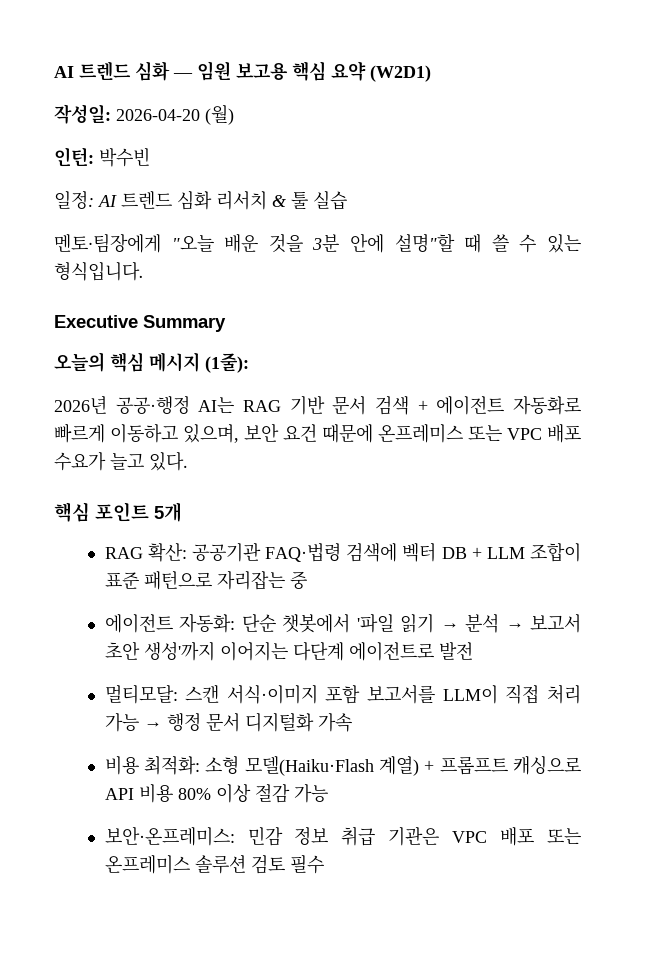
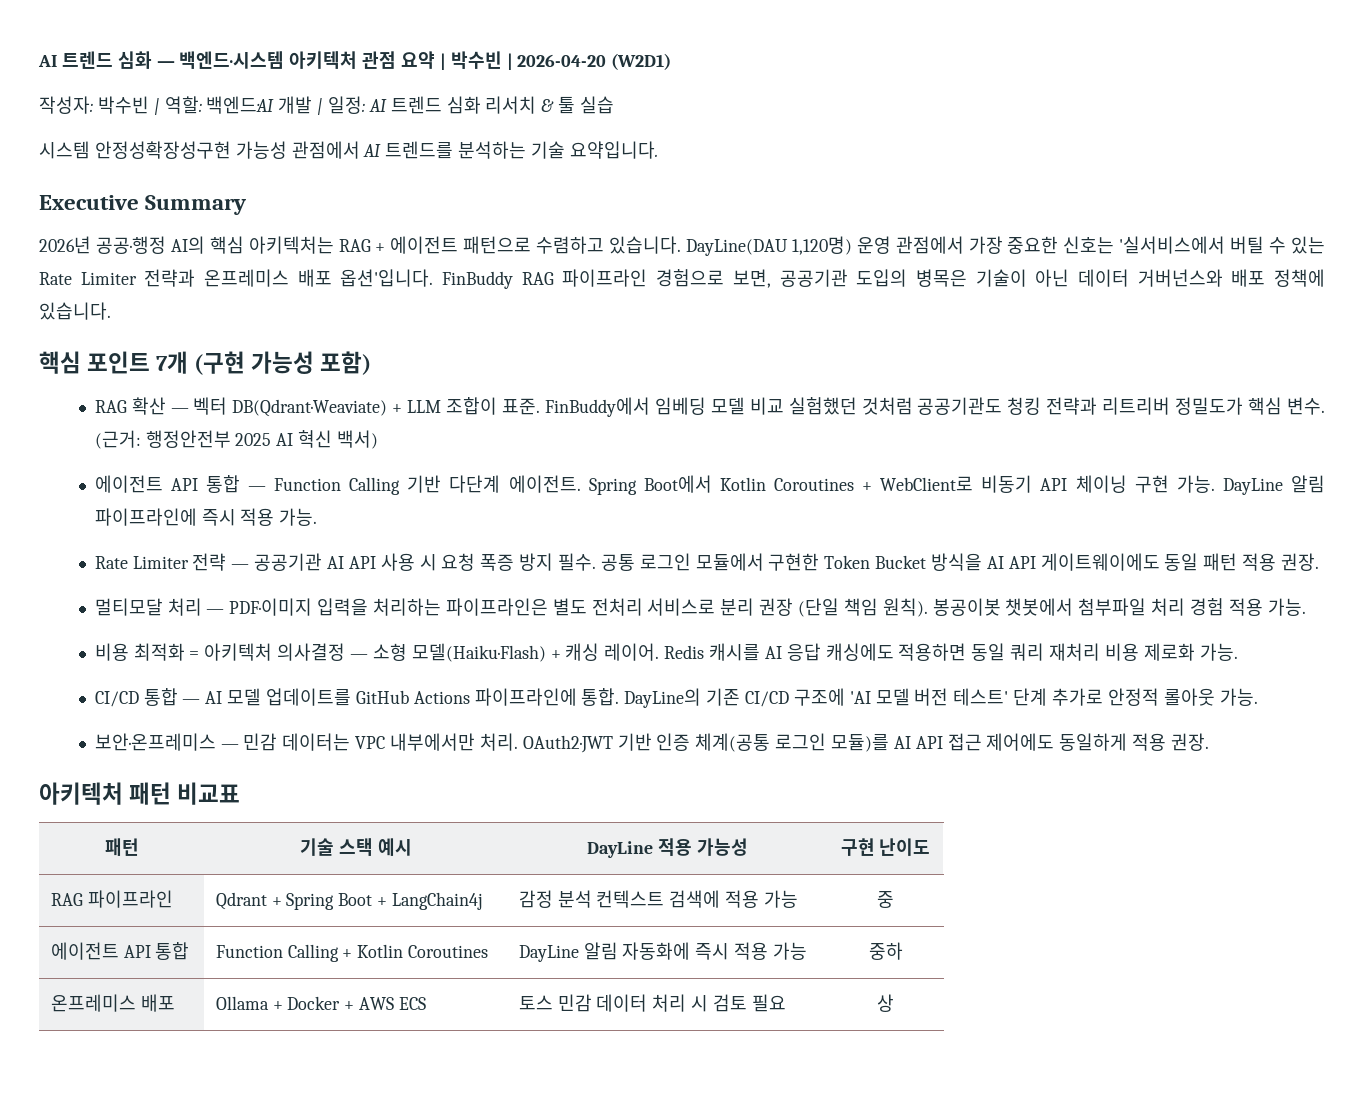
[197,61,431,82] [54,104,234,125] [54,147,150,167] 임원 보고용 핵심 요약 (W2D1) // 작성일: 2026-04-20 (월) // 인턴: 박수빈 // -> [179,51,672,70] [39,96,324,115] 백엔드·시스템 아키텍처 관점 요약 | 박수빈 | 2026-04-20 (W2D1) // 작성자: 박수빈 | 역할: 백엔드·AI 개발 |
[54,233,582,253] [54,261,144,281] [54,315,226,332] [54,352,249,373] [54,395,581,415] [54,423,581,443] [54,451,188,471] [54,502,182,522] [104,542,581,562] [104,570,307,590] [104,613,581,633] [104,641,473,661] [104,684,581,704] [104,712,352,732] [104,755,581,776] [104,784,328,803] [104,826,581,846] [104,854,324,874] 멘토·팀장에게 "오늘 배운 것을 3분 안에 설명"할 때 쓸 수 있는 형식입니다. // Executive Summary // 오늘의 핵심 메시지 (1줄): // 2026년 공공·행정 AI는 RAG 기반 문서 검색 + 에이전트 자동화로 빠르게 이동하고 있으며, 보안 요건 때문에 온프레미스 또는 VPC 배포 수요가 늘고 있다. // 핵심 포인트 5개 // RAG 확산: 공공기관 FAQ·법령 검색에 벡터 DB + LLM 조합이 표준 패턴으로 자리잡는 중 // 에이전트 자동화: 단순 챗봇에서 '파일 읽기 → 분석 → 보고서 초안 생성'까지 이어지는 다단계 에이전트로 발전 // 멀티모달: 스캔 서식·이미지 포함 보고서를 LLM이 직접 처리 가능 → 행정 문서 디지털화 가속 // 비용 최적화: 소형 모델(Haiku·Flash 계열) + 프롬프트 캐싱으로 API 비용 80% 이상 절감 가능 // 보안·온프레미스: 민감 정보 취급 기관은 VPC 배포 또는 온프레미스 솔루션 검토 필수 -> [39,141,658,159] [39,195,247,215] [39,236,1326,256] [39,269,1326,289] [39,302,111,320] [39,351,372,375] [94,397,1326,417] [94,430,379,449] [94,475,1325,495] [94,508,318,526] [94,553,1320,571] [94,598,1306,617] [94,643,1238,662] [94,688,1258,708] [94,733,1210,753] [39,782,241,805] [105,838,139,856] [300,838,412,856] [587,838,748,858] [840,838,931,856] [50,890,173,908] [215,892,483,910] [518,890,798,908] [877,891,894,908] [50,942,190,960] [215,944,489,962] [518,942,807,962] [868,942,903,960] [50,994,175,1012] [215,996,426,1010] [518,994,786,1012] [877,994,894,1012] 시스템 안정성·확장성·구현 가능성 관점에서 AI 트렌드를 분석하는 기술 요약입니다. // Executive Summary // 2026년 공공·행정 AI의 핵심 아키텍처는 RAG + 에이전트 패턴으로 수렴하고 있습니다. DayLine(DAU 1,120명) 운영 관점에서 가장 중요한 신호는 '실서비스에서 버틸 수 있는 Rate Limiter 전략과 온프레미스 배포 옵션'입니다. FinBuddy RAG 파이프라인 경험으로 보면, 공공기관 도입의 병목은 기술이 아닌 데이터 거버넌스와 배포 정책에 있습니다. // 핵심 포인트 7개 (구현 가능성 포함) // RAG 확산 — 벡터 DB(Qdrant·Weaviate) + LLM 조합이 표준. FinBuddy에서 임베딩 모델 비교 실험했던 것처럼 공공기관도 청킹 전략과 리트리버 정밀도가 핵심 변수. (근거: 행정안전부 2025 AI 혁신 백서) // 에이전트 API 통합 — Function Calling 기반 다단계 에이전트. Spring Boot에서 Kotlin Coroutines + WebClient로 비동기 API 체이닝 구현 가능. DayLine 알림 파이프라인에 즉시 적용 가능. // Rate Limiter 전략 — 공공기관 AI API 사용 시 요청 폭증 방지 필수. 공통 로그인 모듈에서 구현한 Token Bucket 방식을 AI API 게이트웨이에도 동일 패턴 적용 권장. // 멀티모달 처리 — PDF·이미지 입력을 처리하는 파이프라인은 별도 전처리 서비스로 분리 권장 (단일 책임 원칙). 봉공이봇 챗봇에서 첨부파일 처리 경험 적용 가능. // 비용 최적화 = 아키텍처 의사결정 — 소형 모델(Haiku·Flash) + 캐싱 레이어. Redis 캐시를 AI 응답 캐싱에도 적용하면 동일 쿼리 재처리 비용 제로화 가능. // CI/CD 통합 — AI 모델 업데이트를 GitHub Actions 파이프라인에 통합. DayLine의 기존 CI/CD 구조에 'AI 모델 버전 테스트' 단계 추가로 안정적 롤아웃 가능. // 보안·온프레미스 — 민감 데이터는 VPC 내부에서만 처리. OAuth2·JWT 기반 인증 체계(공통 로그인 모듈)를 AI API 접근 제어에도 동일하게 적용 권장. // 아키텍처 패턴 비교표 // 패턴 | 기술 스택 예시 | DayLine 적용 가능성 | 구현 난이도 // RAG 파이프라인 | Qdrant + Spring Boot + LangChain4j | 감정 분석 컨텍스트 검색에 적용 가능 | 중 // 에이전트 API 통합 | Function Calling + Kotlin Coroutines | DayLine 알림 자동화에 즉시 적용 가능 | 중하 // 온프레미스 배포 | Ollama + Docker + AWS ECS | 토스 민감 데이터 처리 시 검토 필요 | 상

